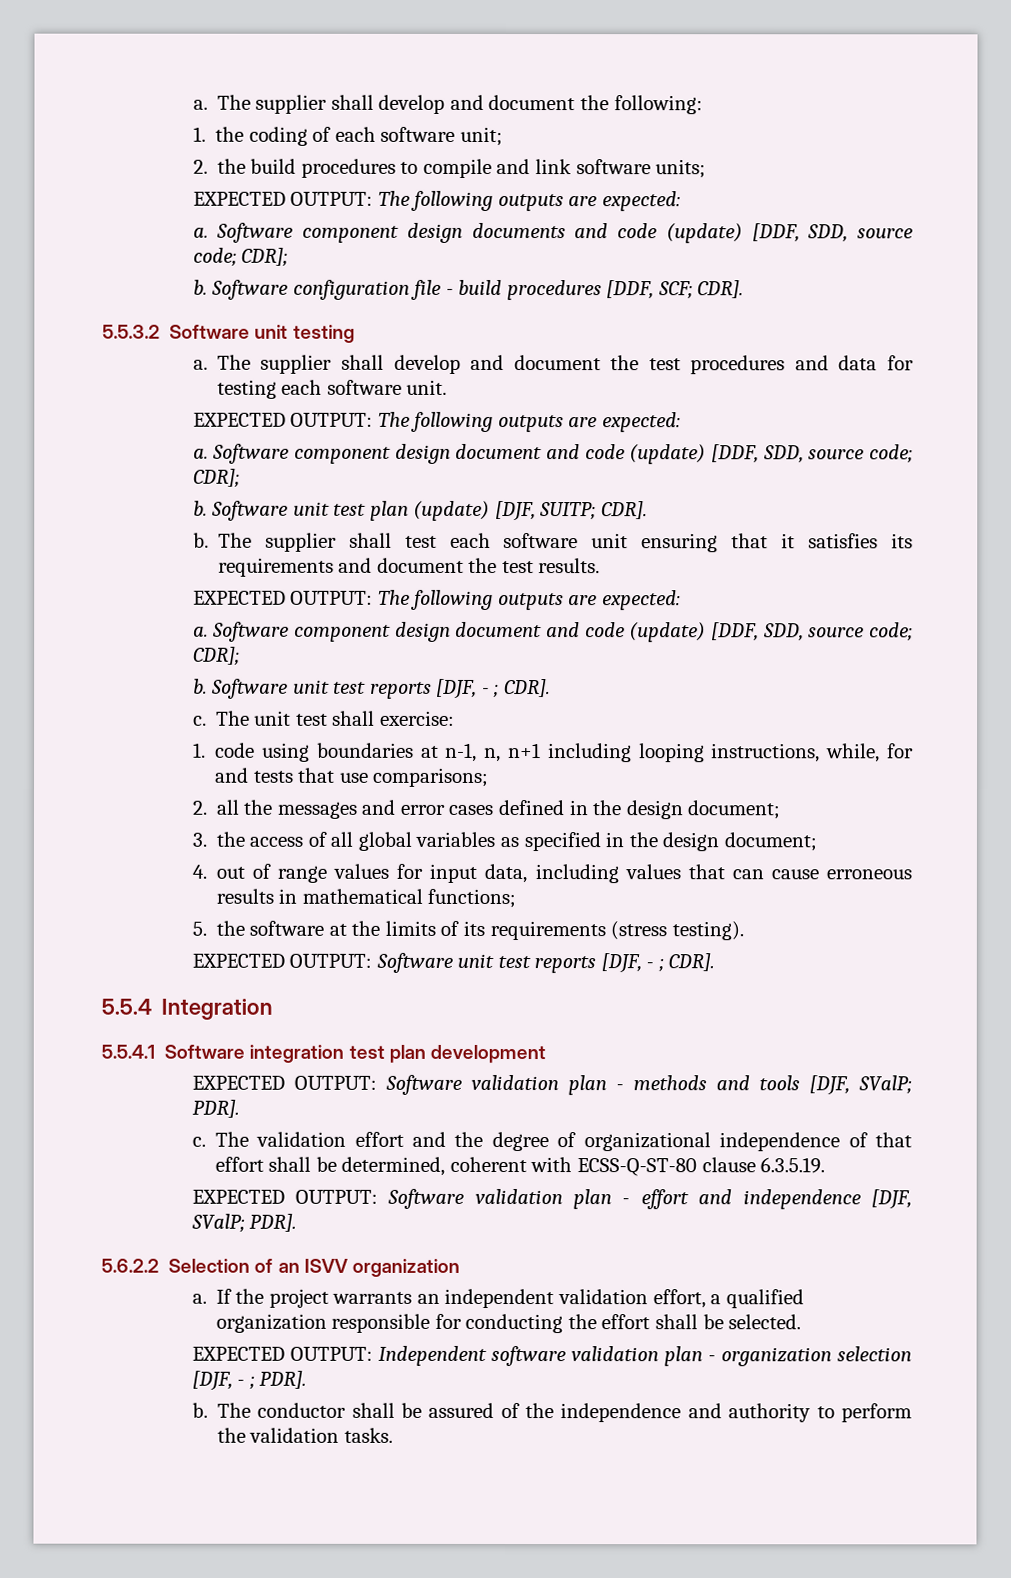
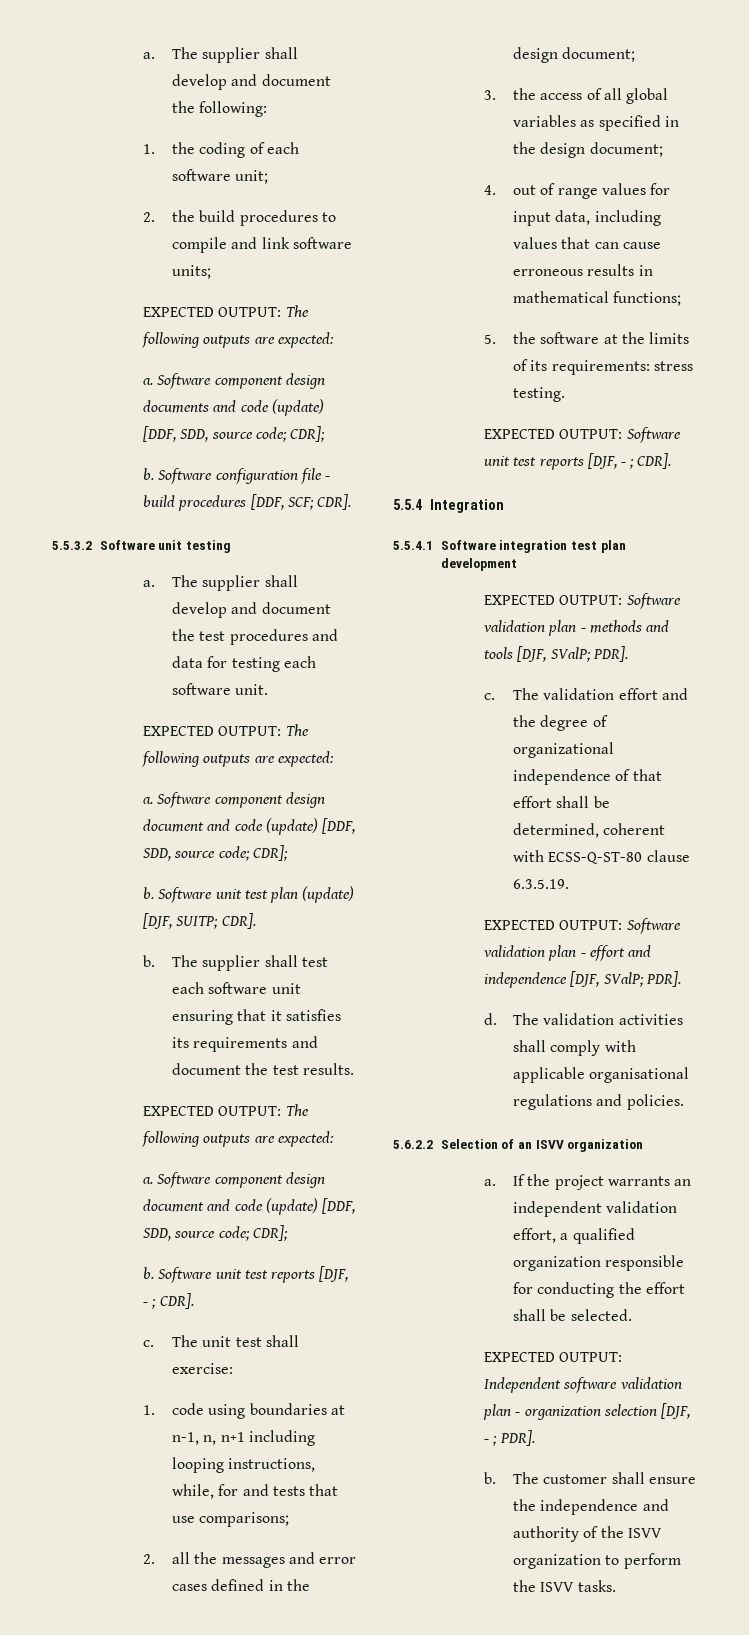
[489,920,744,941] requirements (stress testing). -> [551,360,693,375] [513,387,566,402] requirements: stress testing.
(298, 1222) none -> [484,1013,683,1025] [513,1040,636,1056] [513,1067,690,1083] [513,1094,684,1110] // d. The validation activities shall comply with applicable organisational regulations and policies.
[257,1402,812,1423] conductor shall be assured of the independence and authority -> [543,1472,696,1484] [513,1499,669,1515] [513,1526,662,1542] [513,1554,602,1569] customer shall ensure the independence and authority of the ISVV organization
[249,1427,340,1443] validation -> [540,1582,575,1592] ISVV

